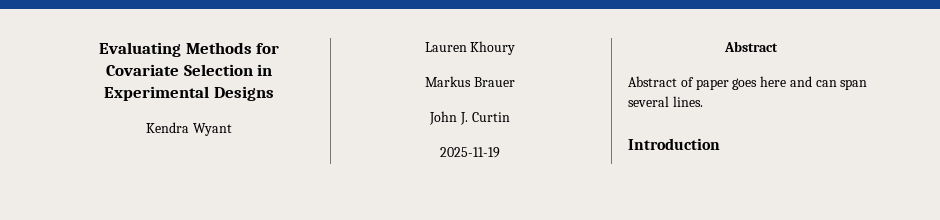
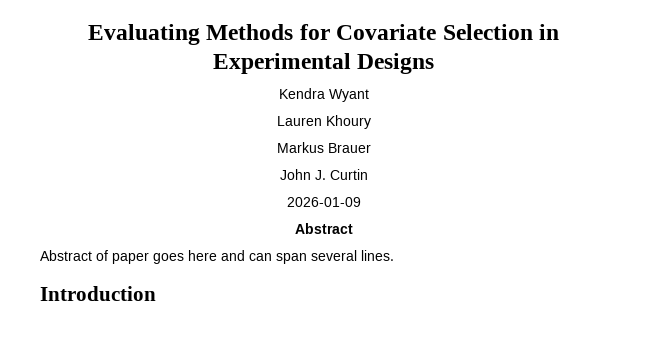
[440,147,500,158] 2025-11-19 -> [286,197,361,207] 2026-01-09

